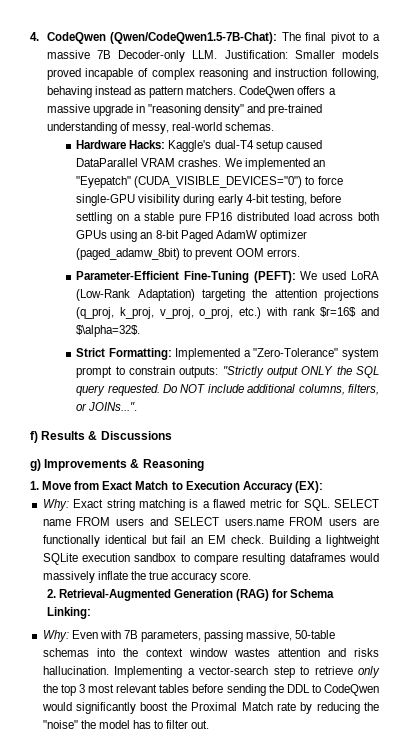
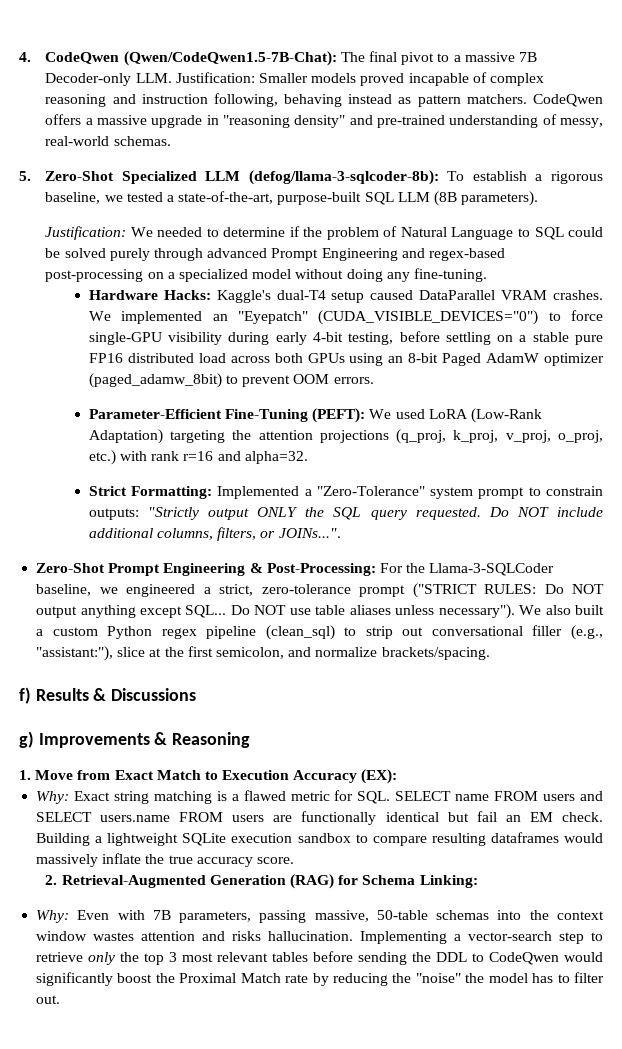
(275, 126) none -> [19,170,603,185] [45,191,539,206] [45,226,604,240] [45,248,505,261] [45,268,487,282] // 5. Zero-Shot Specialized LLM (defog/llama-3-sqlcoder-8b): To establish a rigorous baseline, we tested a state-of-the-art, purpose-built SQL LLM (8B parameters). // Justification: We needed to determine if the problem of Natural Language to SQL could be solved purely through advanced Prompt Engineering and regex-based post-processing on a specialized model without doing any fine-tuning.
[320,307,379,317] [76,325,141,337] $r=16$ and $\alpha=32$. -> [183,451,308,464] r=16 and alpha=32.
(138, 406) none -> [36,563,555,576] [36,583,604,598] [36,604,605,619] [36,625,603,640] [36,646,490,661] // Zero-Shot Prompt Engineering & Post-Processing: For the Llama-3-SQLCoder baseline, we engineered a strict, zero-tolerance prompt ("STRICT RULES: Do NOT output anything except SQL... Do NOT use table aliases unless necessary"). We also built a custom Python regex pipeline (clean_sql) to strip out conversational filler (e.g., "assistant:"), slice at the first semicolon, and normalize brackets/spacing.

